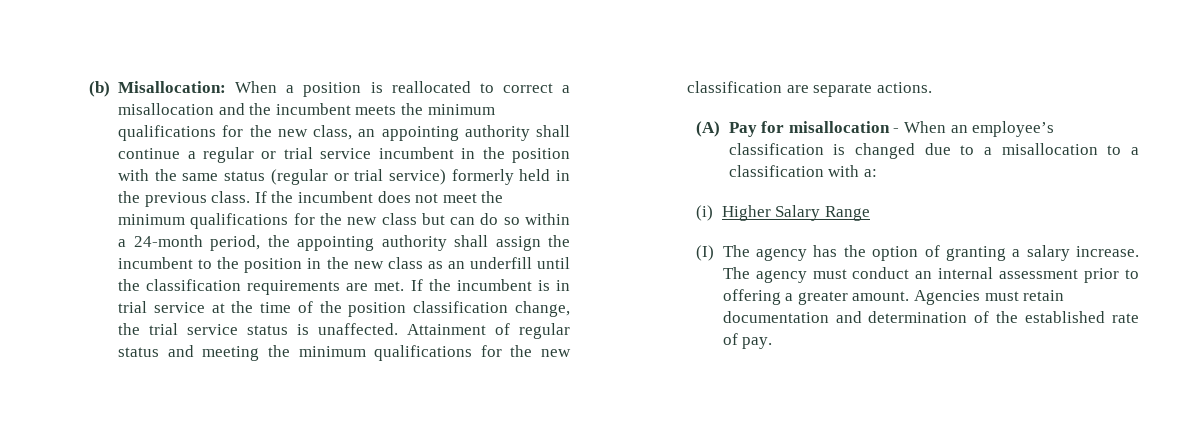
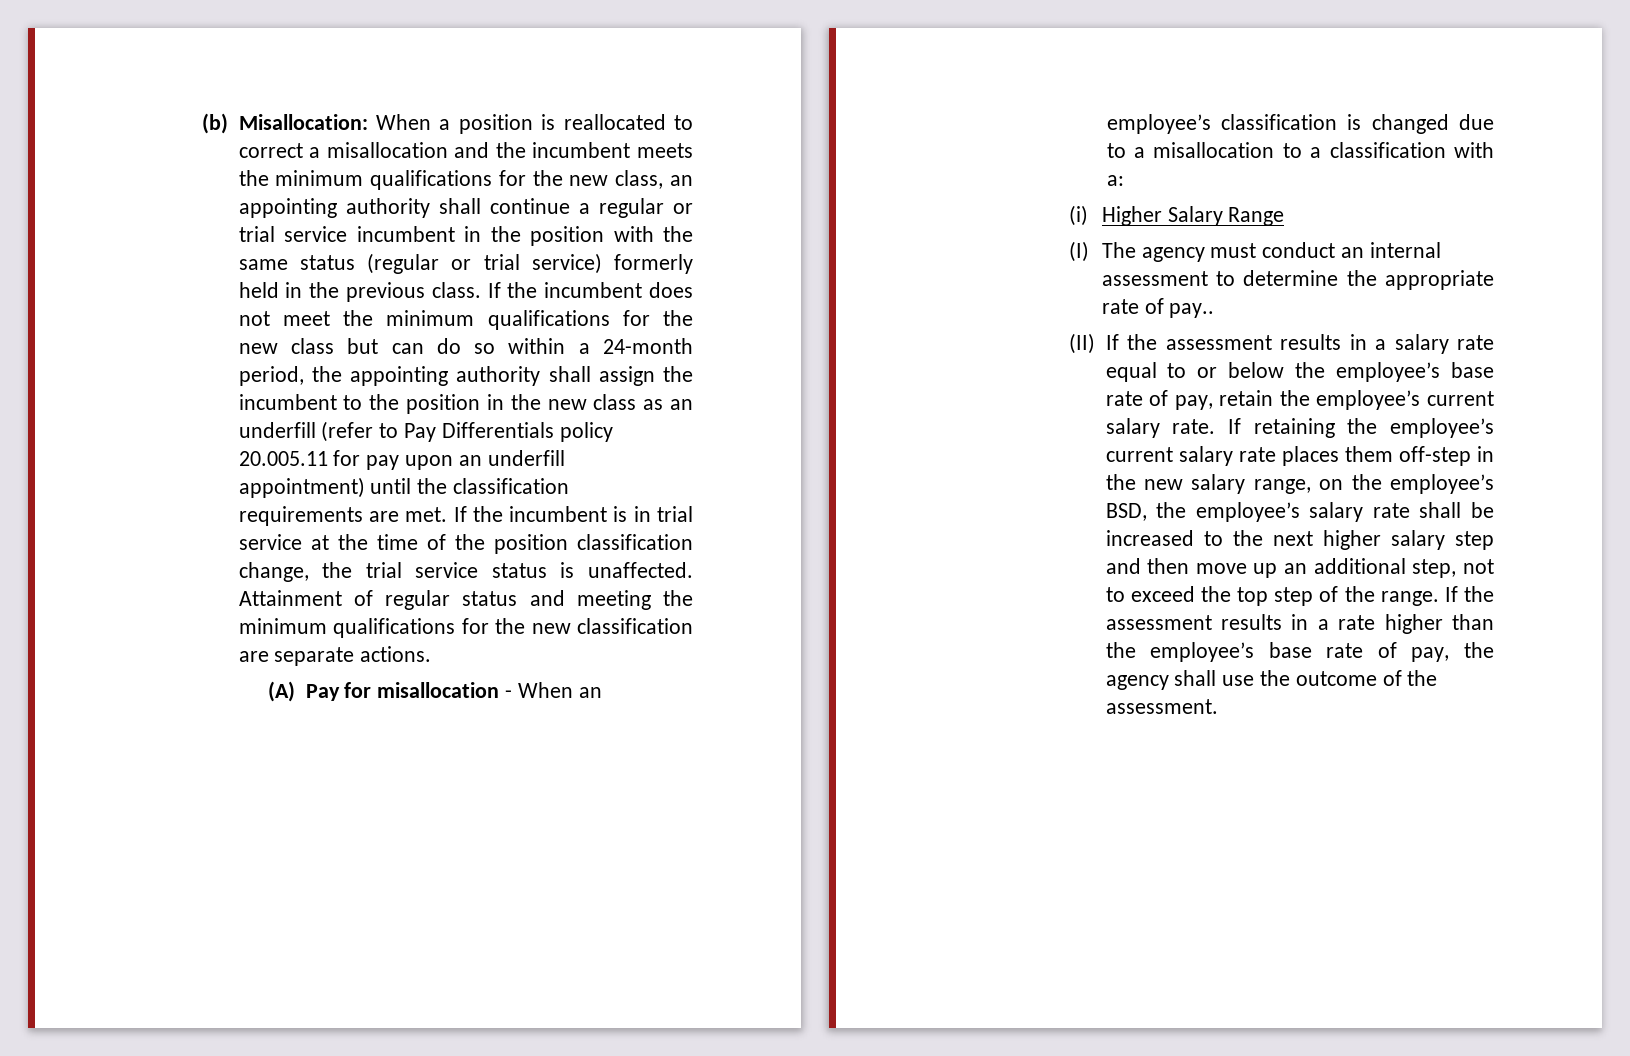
(532, 263) none -> [321,421,613,442] [238,450,565,470] [238,477,365,498] (refer to Pay Differentials policy 20.005.11 for pay upon an underfill appointment)
[813,245,1139,261] [722,267,807,283] has the option of granting a salary increase. The agency -> (1205, 254) none
[1084,268,1139,283] [722,289,1065,305] [722,311,1139,323] [722,333,773,349] prior to offering a greater amount. Agencies must retain documentation and determination of the established rate of pay. -> [1216,270,1494,290] [1101,298,1215,318] [1068,333,1494,354] [1105,362,1494,382] [1105,390,1494,410] [1105,418,1494,438] [1105,446,1494,466] [1105,474,1494,494] [1105,502,1494,522] [1105,530,1494,550] [1105,558,1494,578] [1105,586,1494,606] [1105,614,1494,634] [1105,642,1494,662] [1105,670,1438,690] [1105,699,1218,714] to determine the appropriate rate of pay.. // (II) If the assessment results in a salary rate equal to or below the employee’s base rate of pay, retain the employee’s current salary rate. If retaining the employee’s current salary rate places them off-step in the new salary range, on the employee’s BSD, the employee’s salary rate shall be increased to the next higher salary step and then move up an additional step, not to exceed the top step of the range. If the assessment results in a rate higher than the employee’s base rate of pay, the agency shall use the outcome of the assessment.

